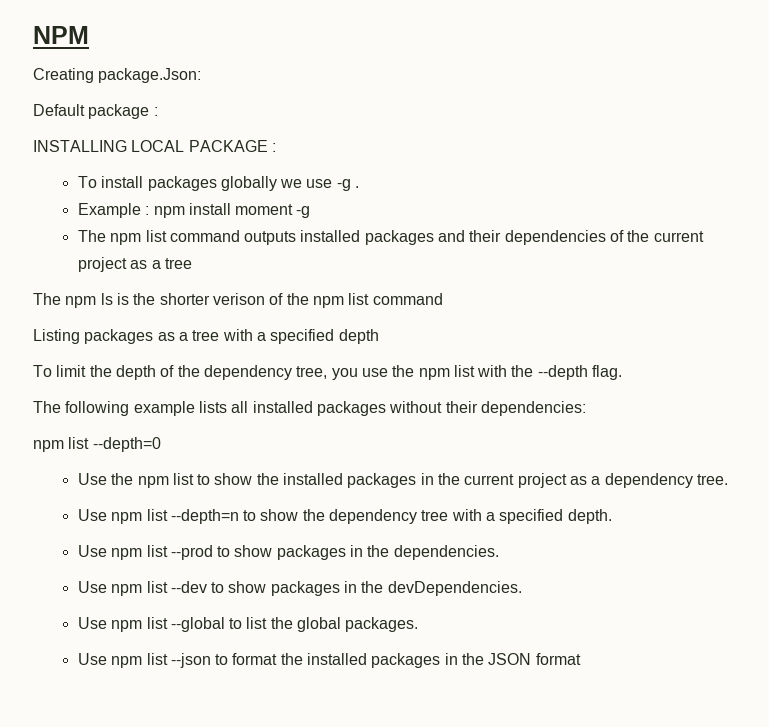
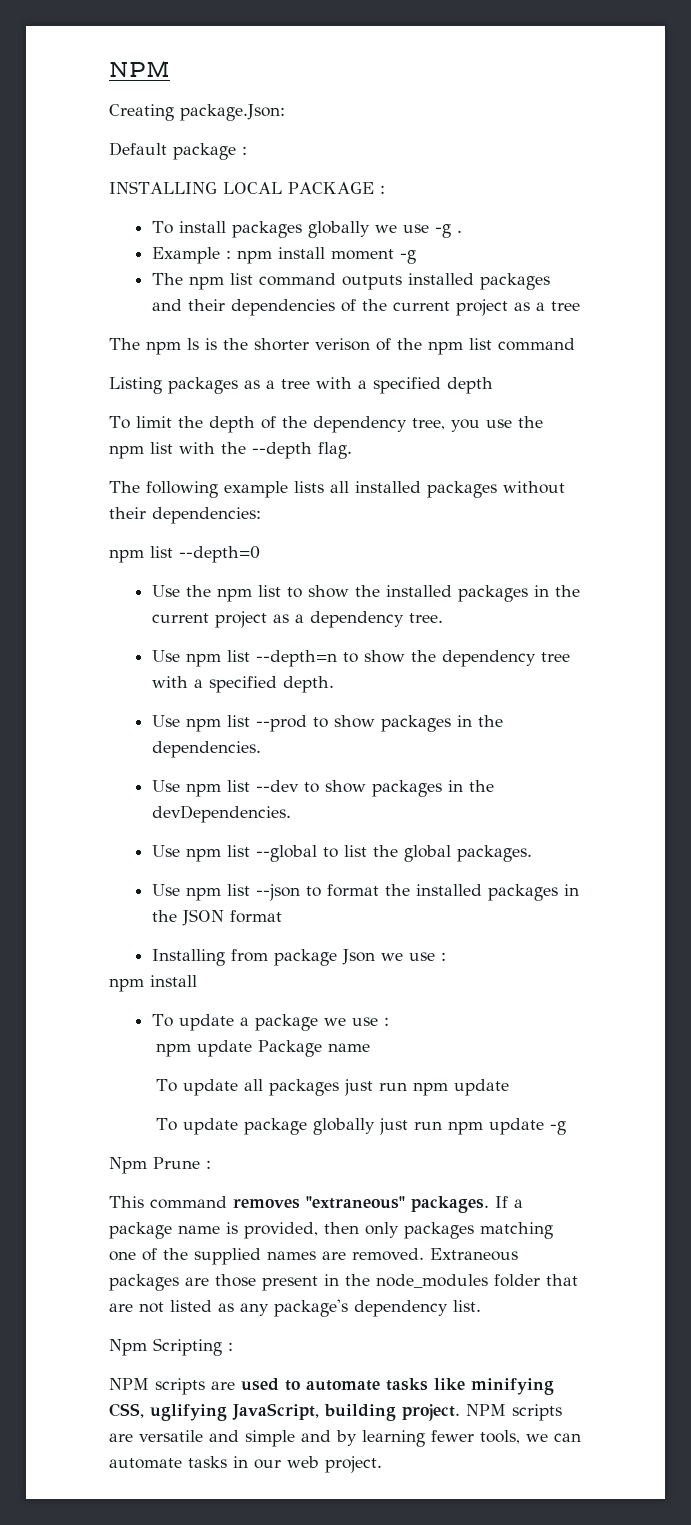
(581, 659) none -> [151,949,446,966] [109,975,197,992] [151,1014,389,1031] [156,1040,371,1057] [156,1079,510,1096] [156,1118,567,1135] [109,1157,211,1174] [109,1196,523,1213] [109,1222,553,1239] [109,1248,518,1265] [109,1274,578,1291] [109,1299,481,1317] [109,1338,233,1356] [109,1378,554,1395] [109,1403,562,1421] [109,1430,581,1447] [109,1456,382,1473] // Installing from package Json we use : // npm install // To update a package we use : // npm update Package name // To update all packages just run npm update // To update package globally just run npm update -g // Npm Prune : // This command removes "extraneous" packages. If a package name is provided, then only packages matching one of the supplied names are removed. Extraneous packages are those present in the node_modules folder that are not listed as any package's dependency list. // Npm Scripting : // NPM scripts are used to automate tasks like minifying CSS, uglifying JavaScript, building project. NPM scripts are versatile and simple and by learning fewer tools, we can automate tasks in our web project.

